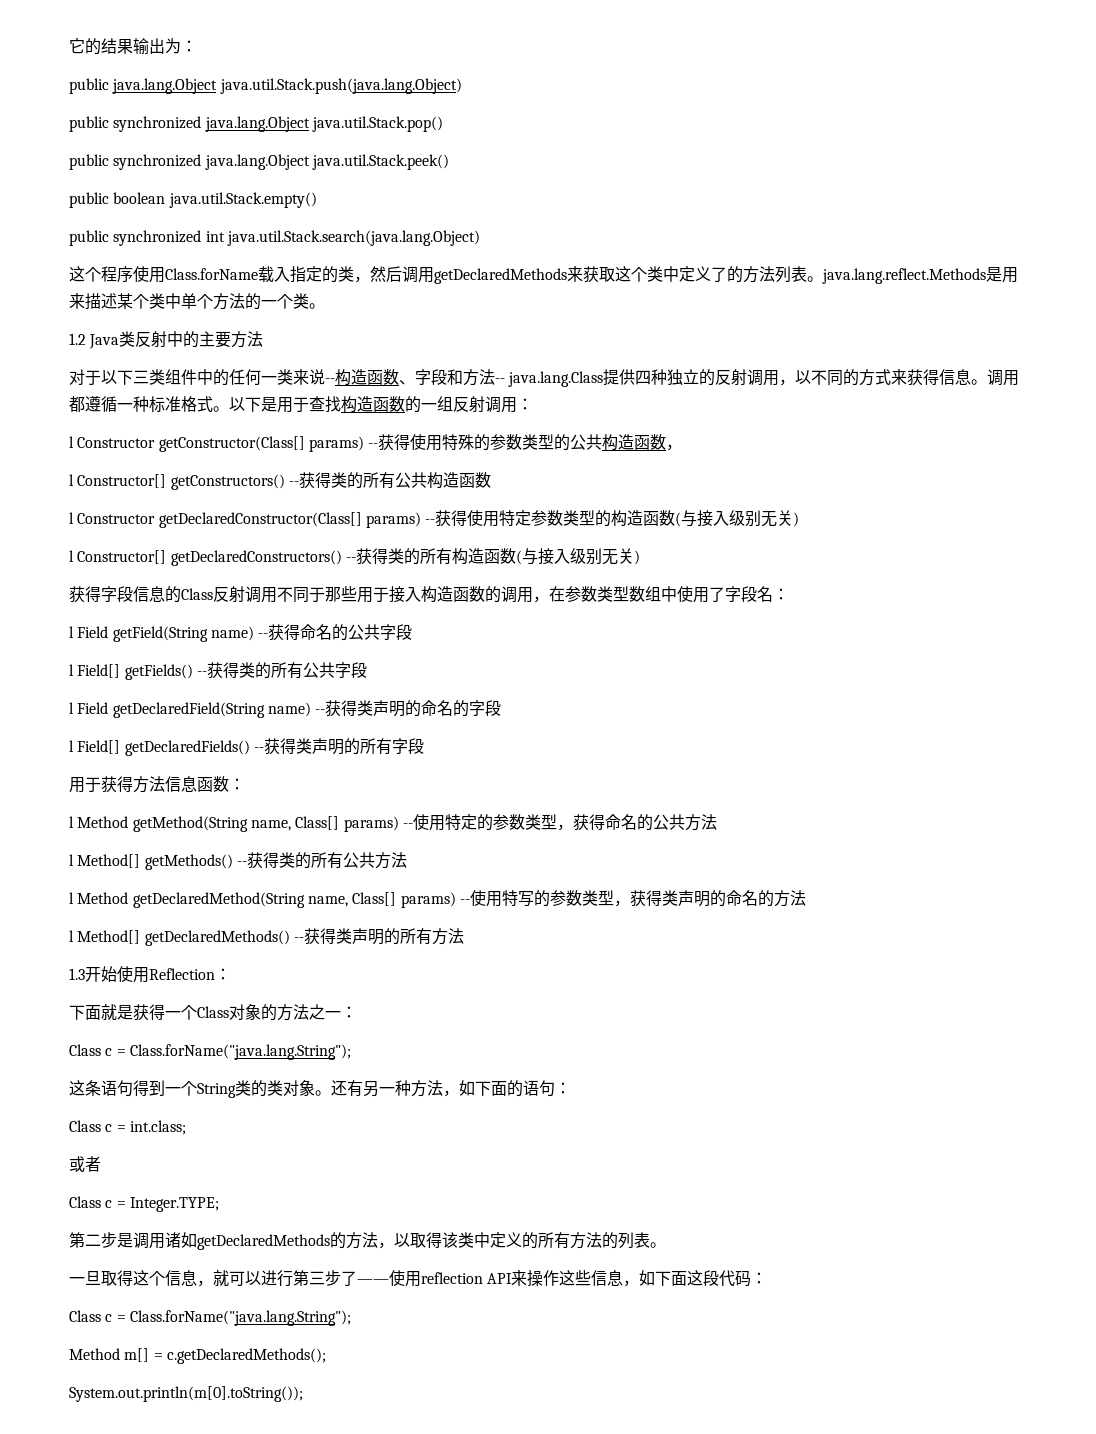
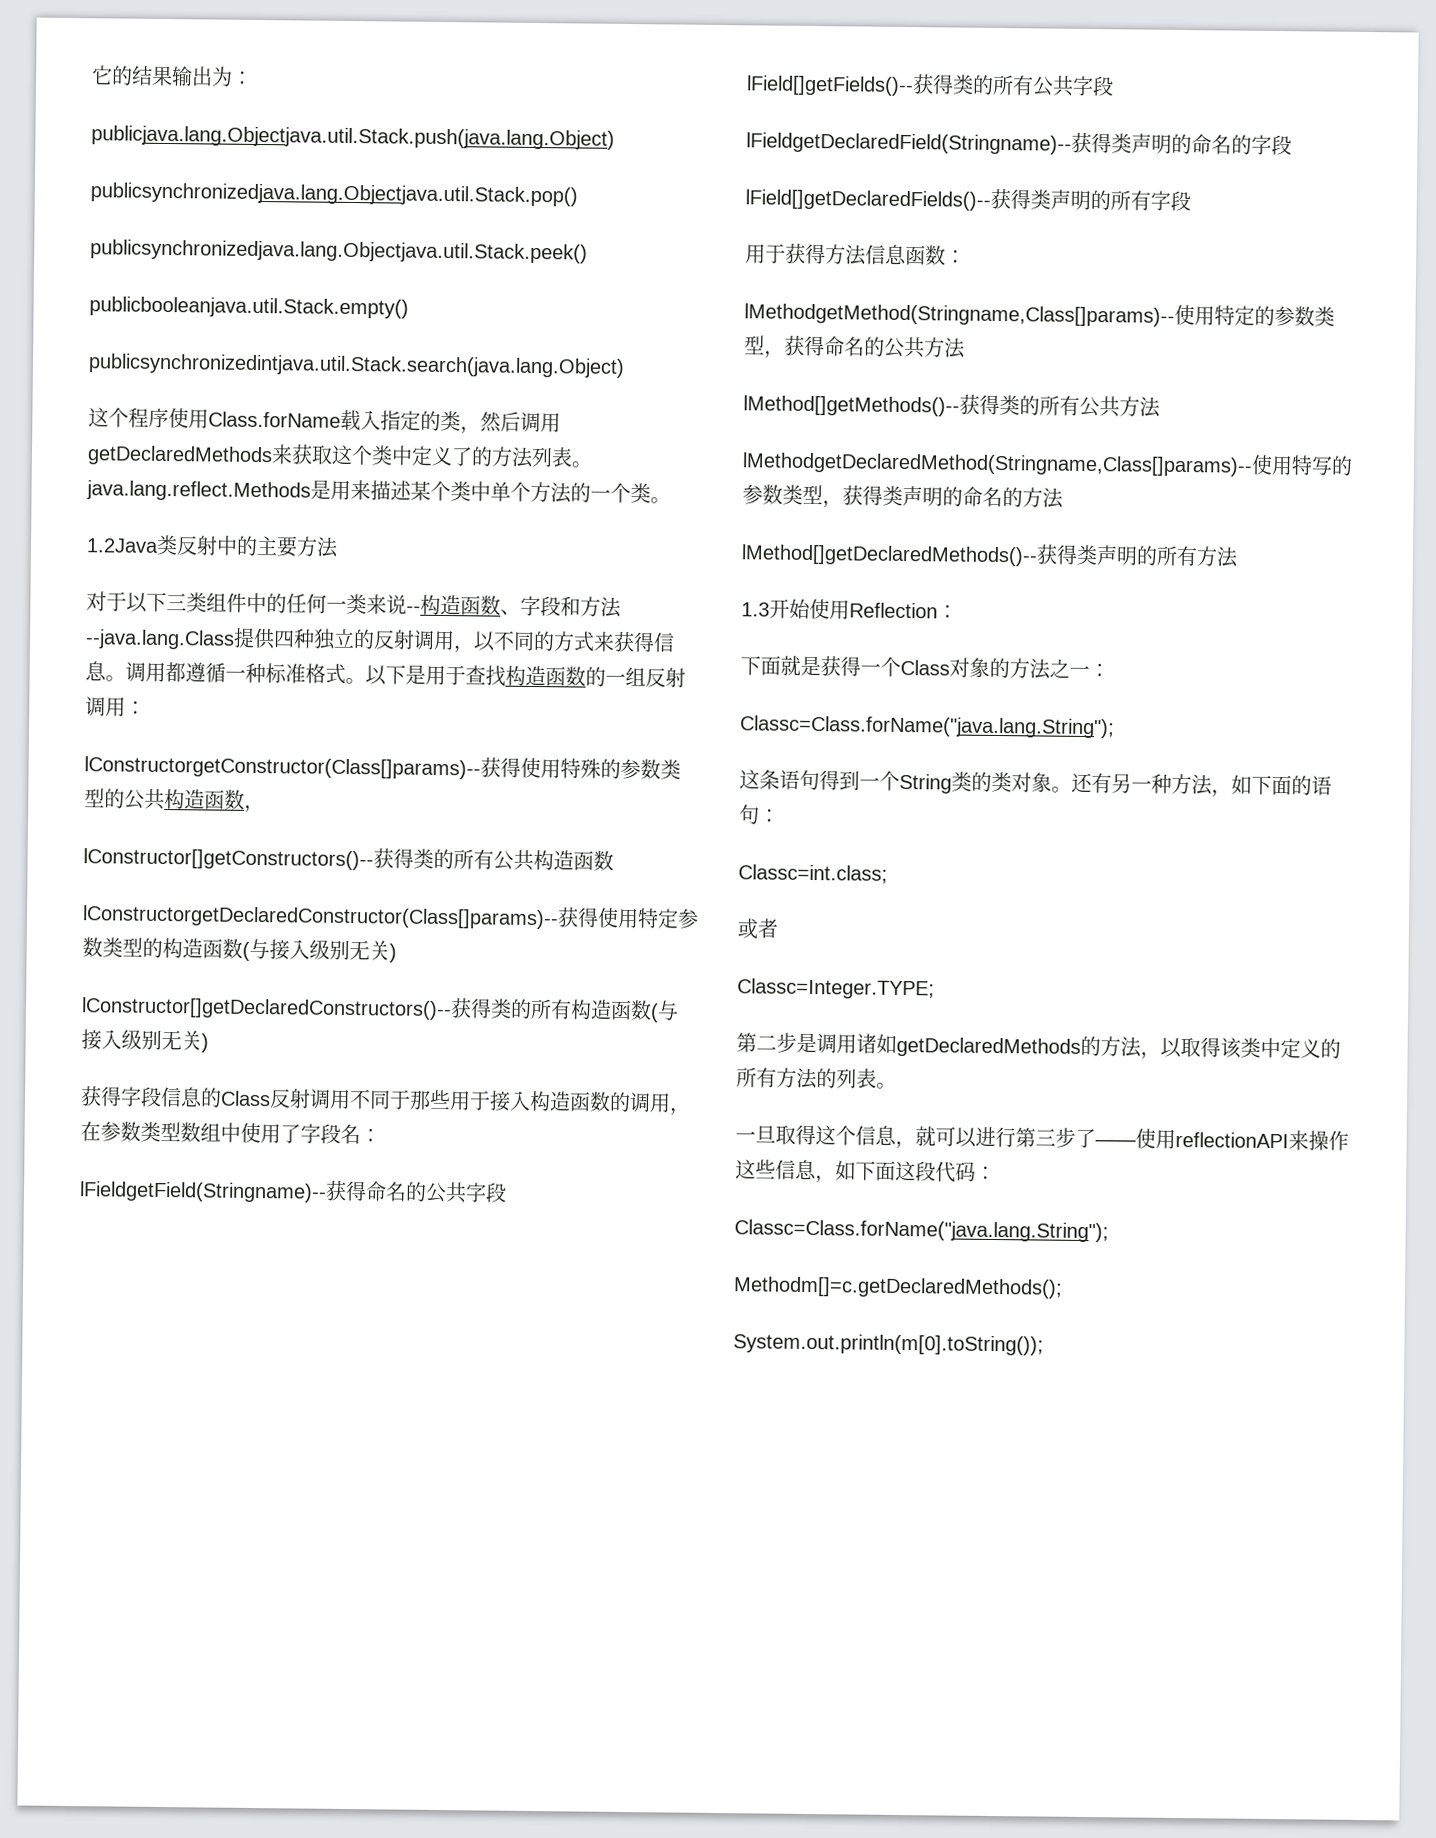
[69,78,462,94] [69,116,443,132] [69,154,449,170] [69,192,317,208] [69,230,480,246] public java.lang.Object java.util.Stack.push(java.lang.Object) // public synchronized java.lang.Object java.util.Stack.pop() // public synchronized java.lang.Object java.util.Stack.peek() // public boolean java.util.Stack.empty() // public synchronized int java.util.Stack.search(java.lang.Object) -> [91,125,615,150] [90,182,578,207] [90,239,588,264] [89,296,409,319] [88,353,625,378] publicjava.lang.Objectjava.util.Stack.push(java.lang.Object) // publicsynchronizedjava.lang.Objectjava.util.Stack.pop() // publicsynchronizedjava.lang.Objectjava.util.Stack.peek() // publicbooleanjava.util.Stack.empty() // publicsynchronizedintjava.util.Stack.search(java.lang.Object)
[69,333,120,349] 1.2 Java -> [86,538,159,553] 1.2Java
[495,371,604,387] -- java.lang.Class -> [85,629,235,650] --java.lang.Class
[69,436,379,452] l Constructor getConstructor(Class[] params) -- -> [84,756,481,780] lConstructorgetConstructor(Class[]params)--
[69,474,299,490] l Constructor[] getConstructors() -- -> [83,848,374,871] lConstructor[]getConstructors()--
[69,512,436,528] l Constructor getDeclaredConstructor(Class[] params) -- -> [82,905,559,930] lConstructorgetDeclaredConstructor(Class[]params)--
[69,550,356,566] l Constructor[] getDeclaredConstructors() -- -> [81,997,452,1021] lConstructor[]getDeclaredConstructors()--
[69,626,269,642] l Field getField(String name) -- -> [79,1181,327,1203] lFieldgetField(Stringname)--
[69,664,207,680] l Field[] getFields() -- -> [746,75,914,97] lField[]getFields()--
[69,702,326,718] l Field getDeclaredField(String name) -- -> [746,132,1072,155] lFieldgetDeclaredField(Stringname)--
[69,740,264,756] l Field[] getDeclaredFields() -- -> [745,189,991,211] lField[]getDeclaredFields()--
[69,816,413,832] l Method getMethod(String name, Class[] params) -- -> [744,303,1175,327] lMethodgetMethod(Stringname,Class[]params)--
[69,854,247,870] l Method[] getMethods() -- -> [743,395,960,417] lMethod[]getMethods()--
[69,892,470,908] l Method getDeclaredMethod(String name, Class[] params) -- -> [742,452,1253,477] lMethodgetDeclaredMethod(Stringname,Class[]params)--
[69,930,304,946] l Method[] getDeclaredMethods() -- -> [741,544,1038,567] lMethod[]getDeclaredMethods()--
[69,1044,351,1060] Class c = Class.forName("java.lang.String"); -> [740,715,1115,739] Classc=Class.forName("java.lang.String");
[69,1120,186,1135] [69,1156,101,1172] [69,1196,219,1212] Class c = int.class; // 或者 // Class c = Integer.TYPE; -> [738,864,888,884] [737,918,779,940] [737,978,935,1000] Classc=int.class; // 或者 // Classc=Integer.TYPE;
[421,1272,513,1284] reflection API -> [1175,1131,1289,1149] reflectionAPI
[69,1310,351,1326] [69,1348,326,1364] Class c = Class.forName("java.lang.String"); // Method m[] = c.getDeclaredMethods(); -> [734,1219,1109,1243] [733,1276,1063,1299] Classc=Class.forName("java.lang.String"); // Methodm[]=c.getDeclaredMethods();

